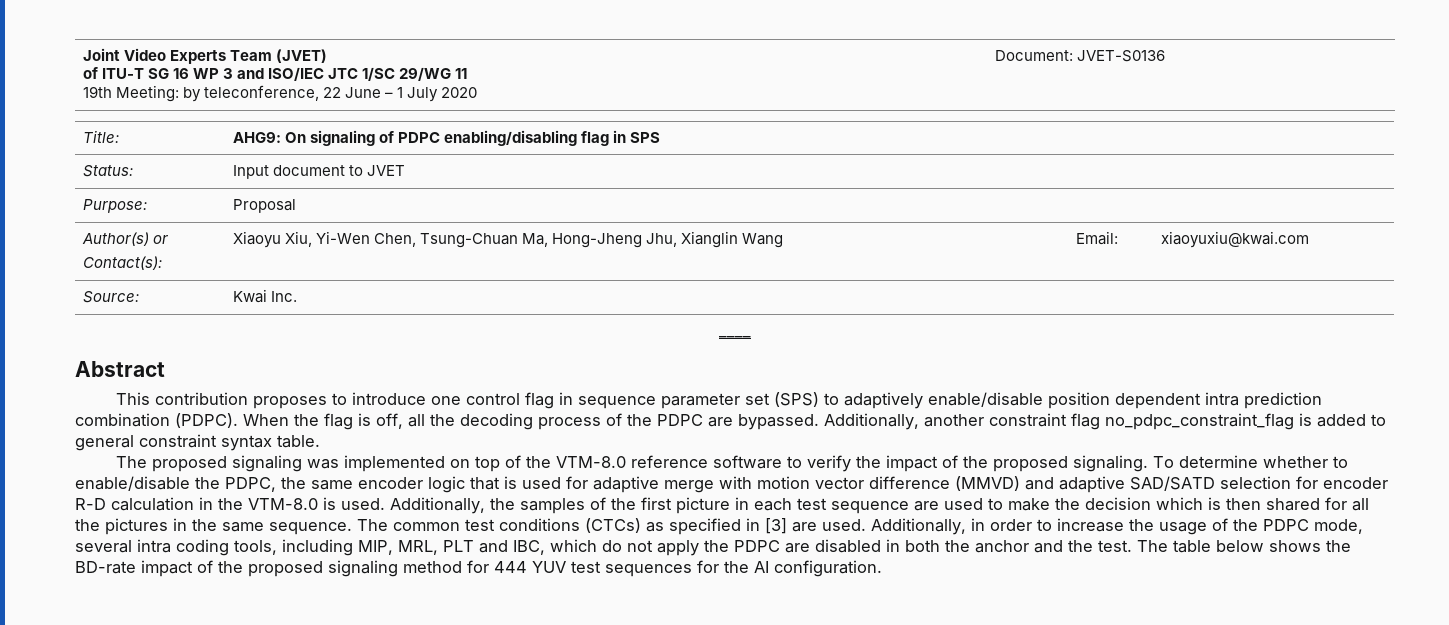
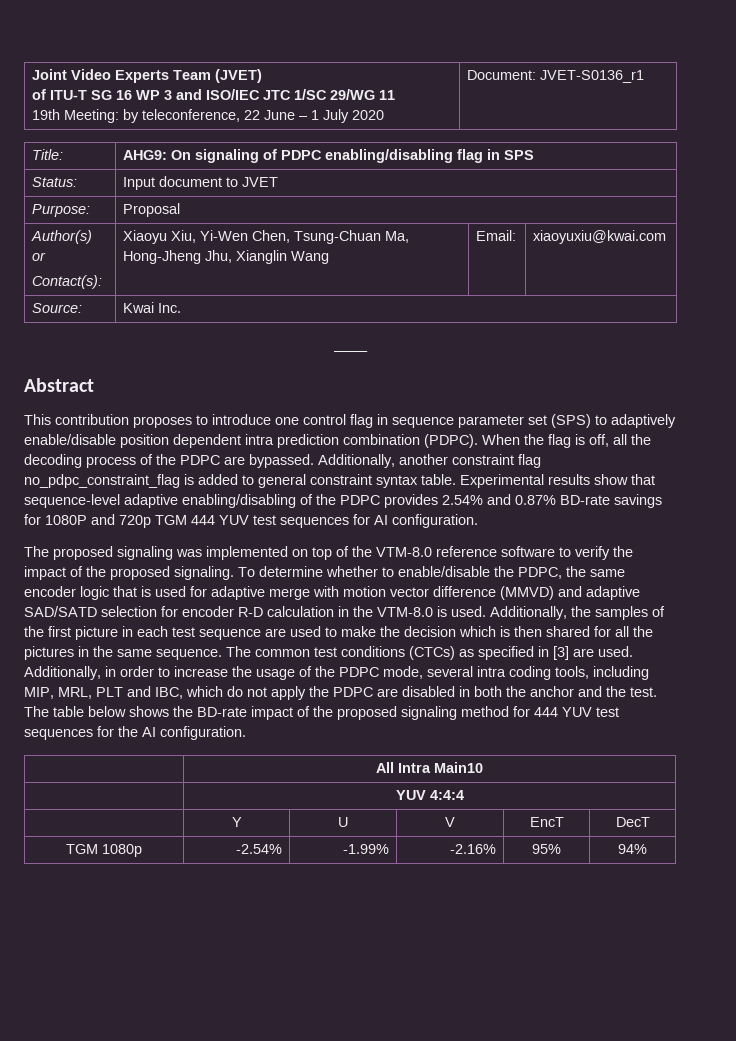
[1076,50,1165,62] JVET-S0136 -> [540,70,645,83] JVET-S0136_r1
(320, 441) none -> [460,474,655,488] [24,494,662,508] [24,514,478,528] Experimental results show that sequence-level adaptive enabling/disabling of the PDPC provides 2.54% and 0.87% BD-rate savings for 1080P and 720p TGM 444 YUV test sequences for AI configuration.
(882, 568) none -> [376,762,483,773] [395,790,464,800] [231,817,242,827] [338,817,348,827] [445,817,455,827] [529,817,564,827] [615,817,650,827] [66,844,142,857] [235,844,282,854] [342,844,389,854] [449,844,496,854] [532,844,561,854] [618,844,647,854] // | All Intra Main10 // | YUV 4:4:4 // | Y | U | V | EncT | DecT // TGM 1080p | -2.54% | -1.99% | -2.16% | 95% | 94%

